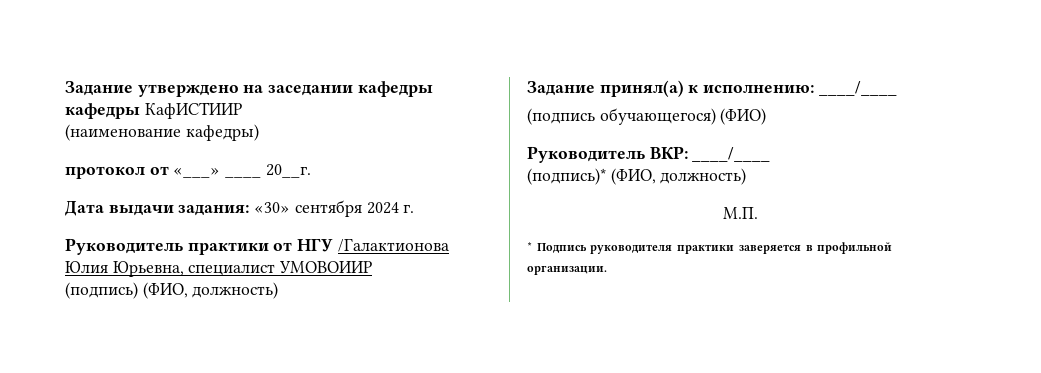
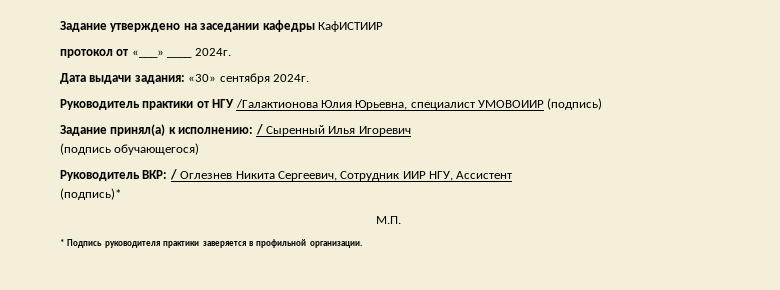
[65,103,140,119] кафедры -> (315, 26) none
[65,124,259,141] // (наименование кафедры) -> (383, 26) none
[265,164,311,178] 20__г. -> [194,48,231,56] 2024г.
[366,202,415,214] 2024 г. -> [272,74,309,82] 2024г.
(373, 267) // -> (544, 104) none
[142,282,279,299] (ФИО, должность) -> (603, 104) none
[818,81,897,96] ____/____ -> [255,124,411,136] / Сыренный Илья Игоревич
[720,108,767,125] (ФИО) -> (200, 149) none
[692,147,771,162] ____/____ -> [169,169,513,181] / Оглезнев Никита Сергеевич, Сотрудник ИИР НГУ, Ассистент
[610,168,747,185] (ФИО, должность) -> (121, 194) none

